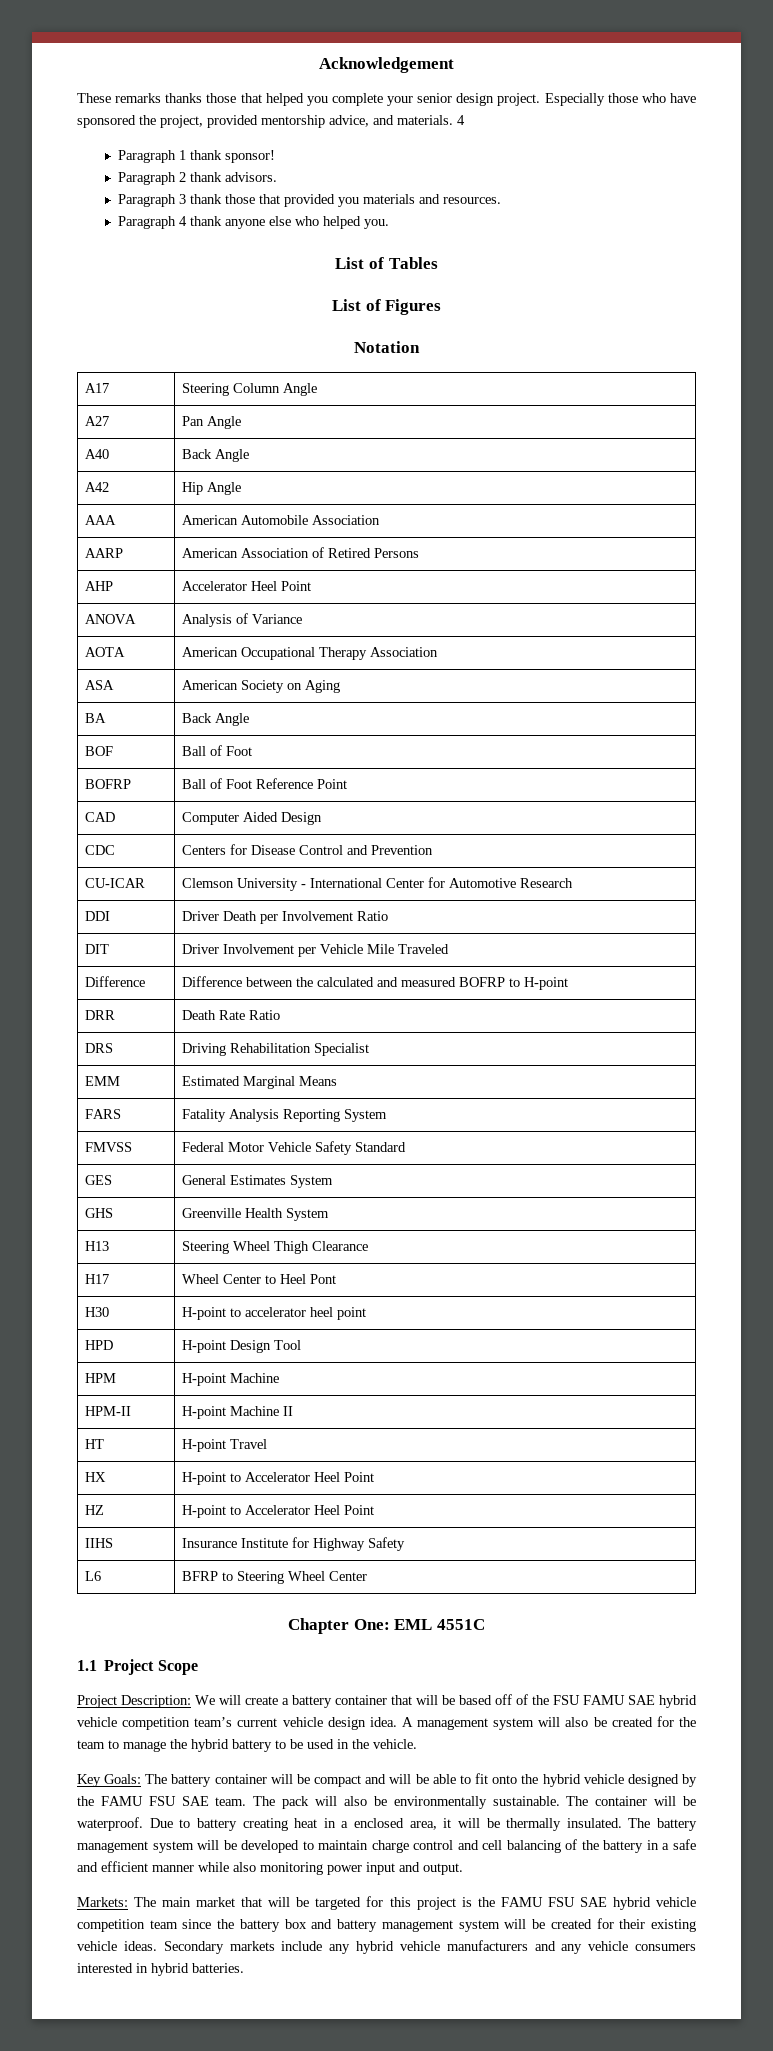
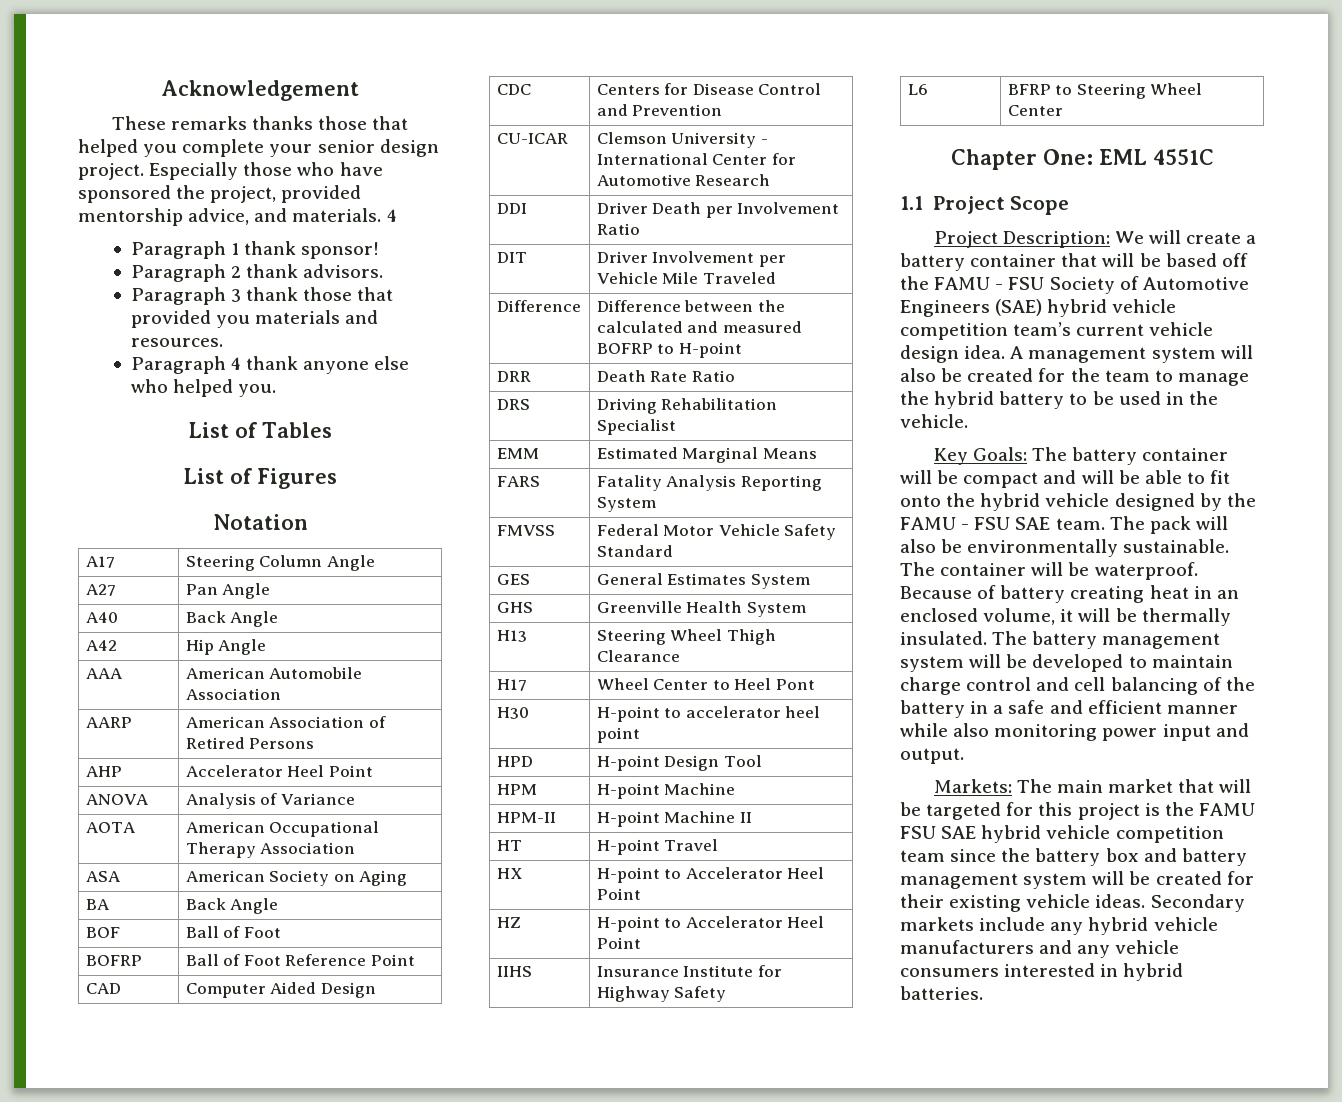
[516,1694,655,1705] of the FSU FAMU SAE -> [900,276,1249,294] [900,299,1043,317] the FAMU - FSU Society of Automotive Engineers (SAE)
(143, 1801) none -> [961,524,970,530] -
[149,1818,191,1828] Due to -> [900,585,997,599] Because of
[341,1818,437,1830] a enclosed area, -> [1216,590,1239,599] [900,608,1056,625] an enclosed volume,

